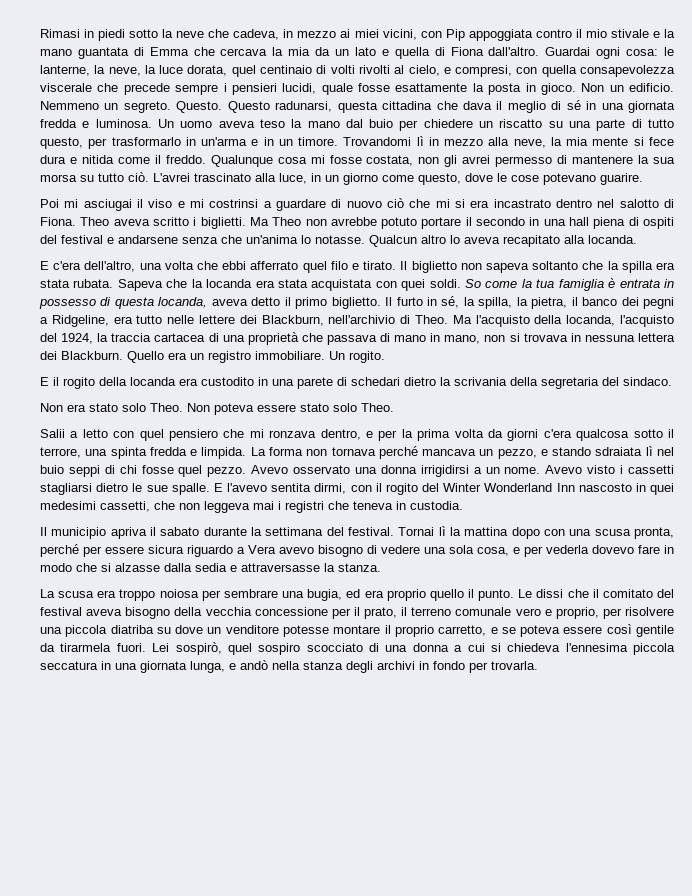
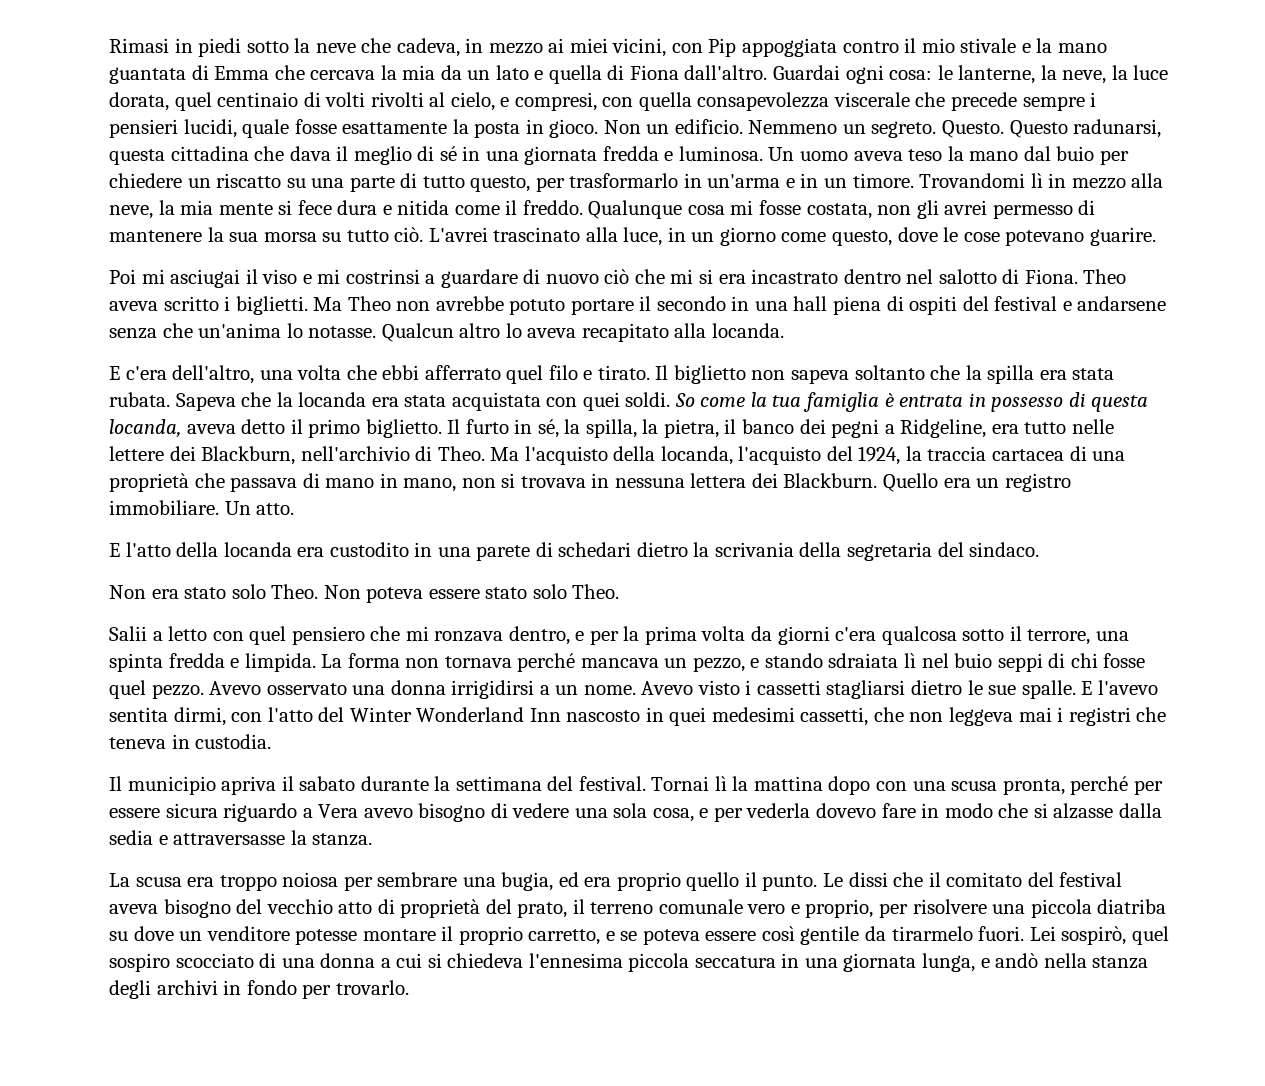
[349,351,385,363] [40,377,95,389] rogito. // E il rogito -> [256,503,295,515] [109,542,171,557] atto. // E l'atto
[375,483,418,495] il rogito -> [267,707,313,722] l'atto
[174,607,360,619] della vecchia concessione per il -> [236,899,512,918] del vecchio atto di proprietà del
[60,643,112,652] tirarmela -> [891,926,973,941] tirarmelo
[491,661,538,670] trovarla. -> [335,980,409,995] trovarlo.

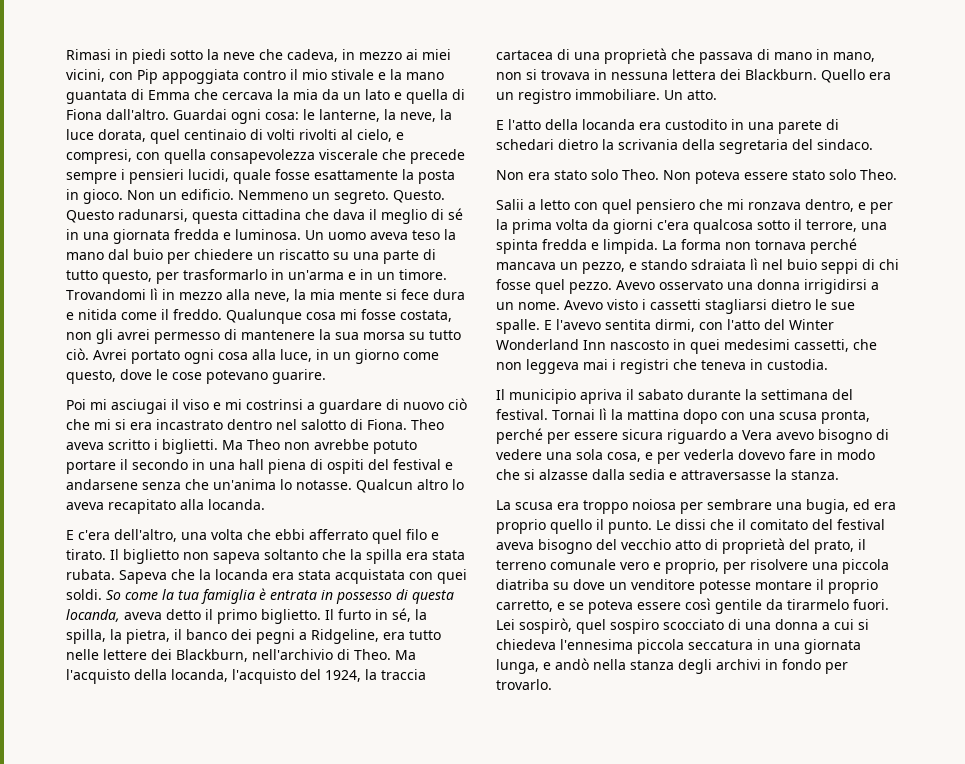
[428,227,581,242] L'avrei trascinato -> [93,349,248,364] Avrei portato ogni cosa

